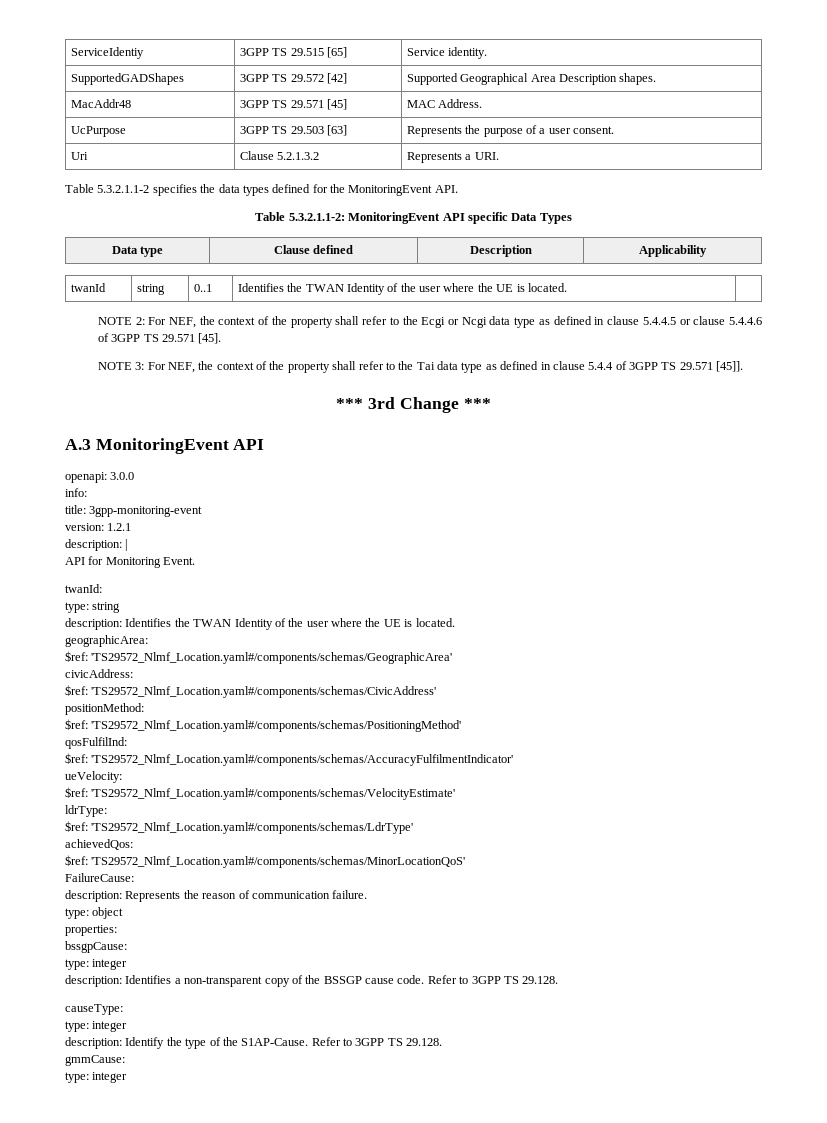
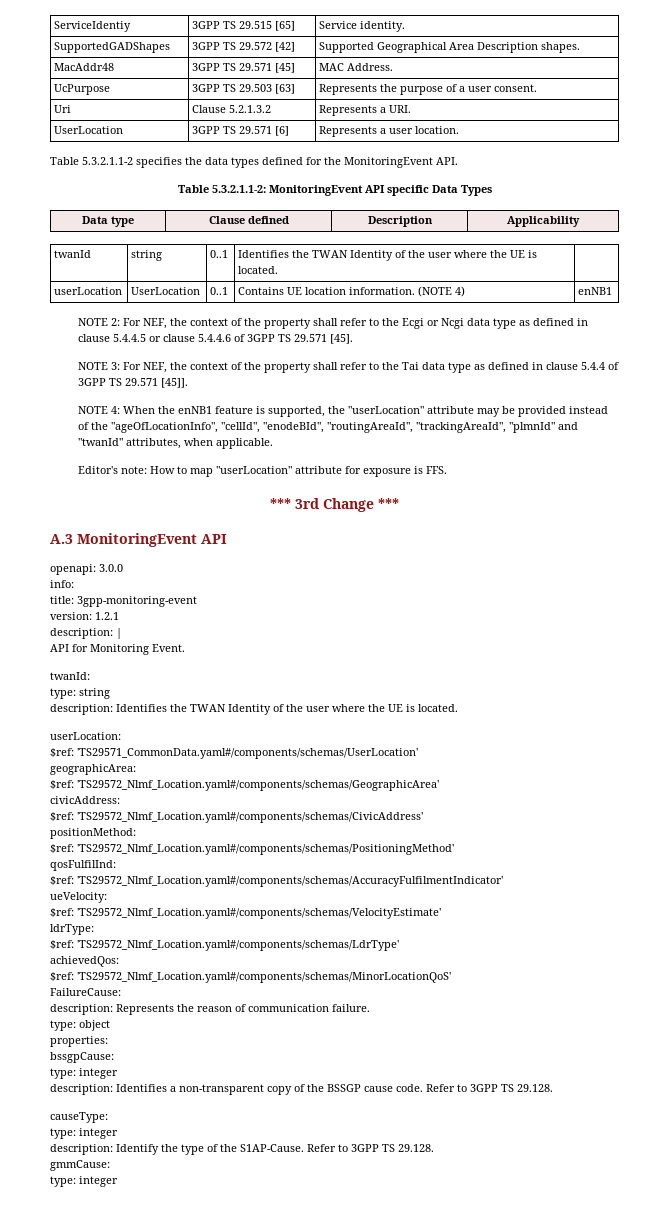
(499, 156) none -> [54,126,124,134] [192,126,290,136] [319,126,460,137] // UserLocation | 3GPP TS 29.571 [6] | Represents a user location.
(567, 287) none -> [54,287,123,295] [131,287,201,295] [210,287,229,295] [238,286,466,297] [578,287,613,295] // userLocation | UserLocation | 0..1 | Contains UE location information. (NOTE 4) | enNB1
(744, 366) none -> [77,406,608,417] [77,422,578,433] [77,438,273,449] [77,466,447,477] // NOTE 4: When the enNB1 feature is supported, the "userLocation" attribute may be provided instead of the "ageOfLocationInfo", "cellId", "enodeBId", "routingAreaId", "trackingAreaId", "plmnId" and "twanId" attributes, when applicable. // Editor's note: How to map "userLocation" attribute for exposure is FFS.
(455, 622) none -> [50,732,121,740] [50,748,418,759] // userLocation: // $ref: 'TS29571_CommonData.yaml#/components/schemas/UserLocation'

